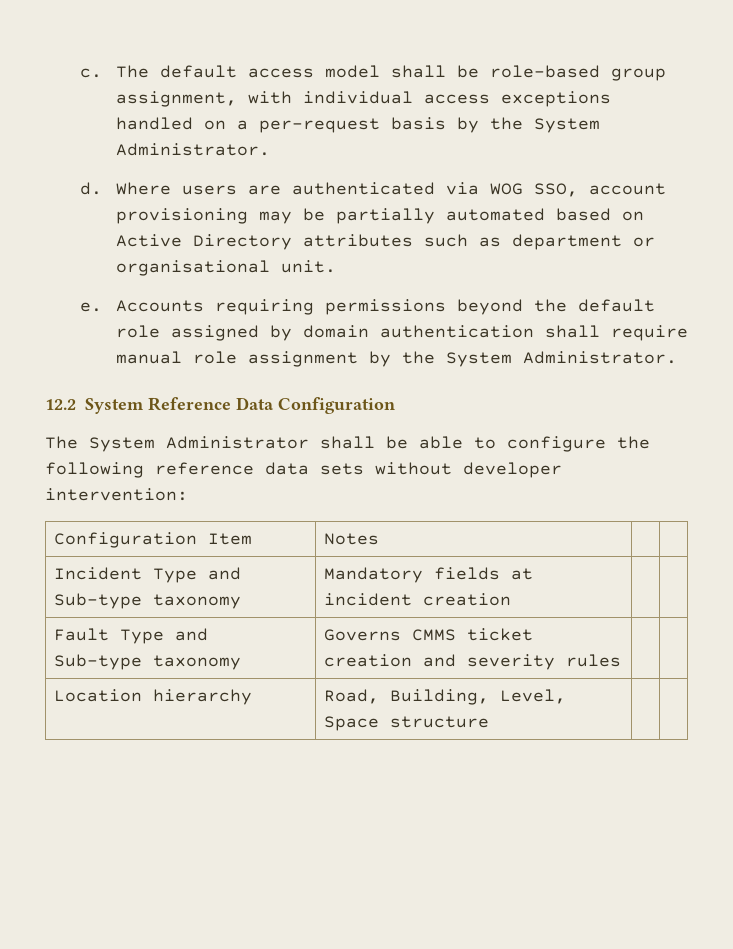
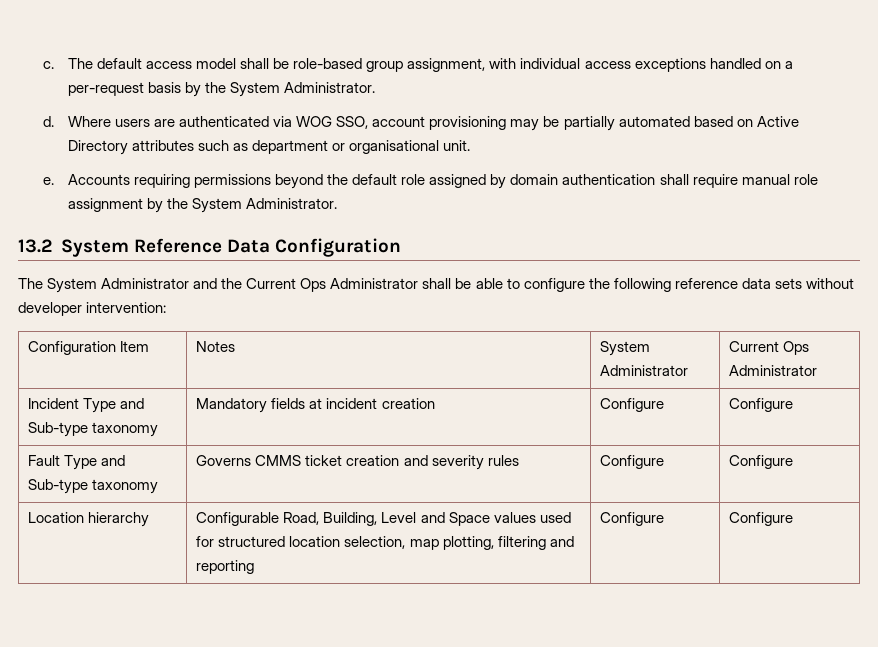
[45,399,76,410] 12.2 -> [18,239,53,253] 13.2
(309, 442) none -> [193,278,419,292] and the Current Ops Administrator
(380, 539) | -> [600,341,651,356] [600,365,689,376] [729,341,810,355] [729,365,818,376] System Administrator | Current Ops Administrator
(512, 599) | -> [600,398,665,412] [729,398,794,412] Configure | Configure
(622, 660) | -> [600,455,665,469] [729,455,794,469] Configure | Configure
(253, 697) none -> [196,512,280,526] Configurable
[500,689,567,704] [324,716,490,731] Level, Space structure | | -> [381,512,571,526] [196,536,574,550] [196,560,255,574] [600,512,665,526] [729,512,794,526] Level and Space values used for structured location selection, map plotting, filtering and reporting | Configure | Configure

